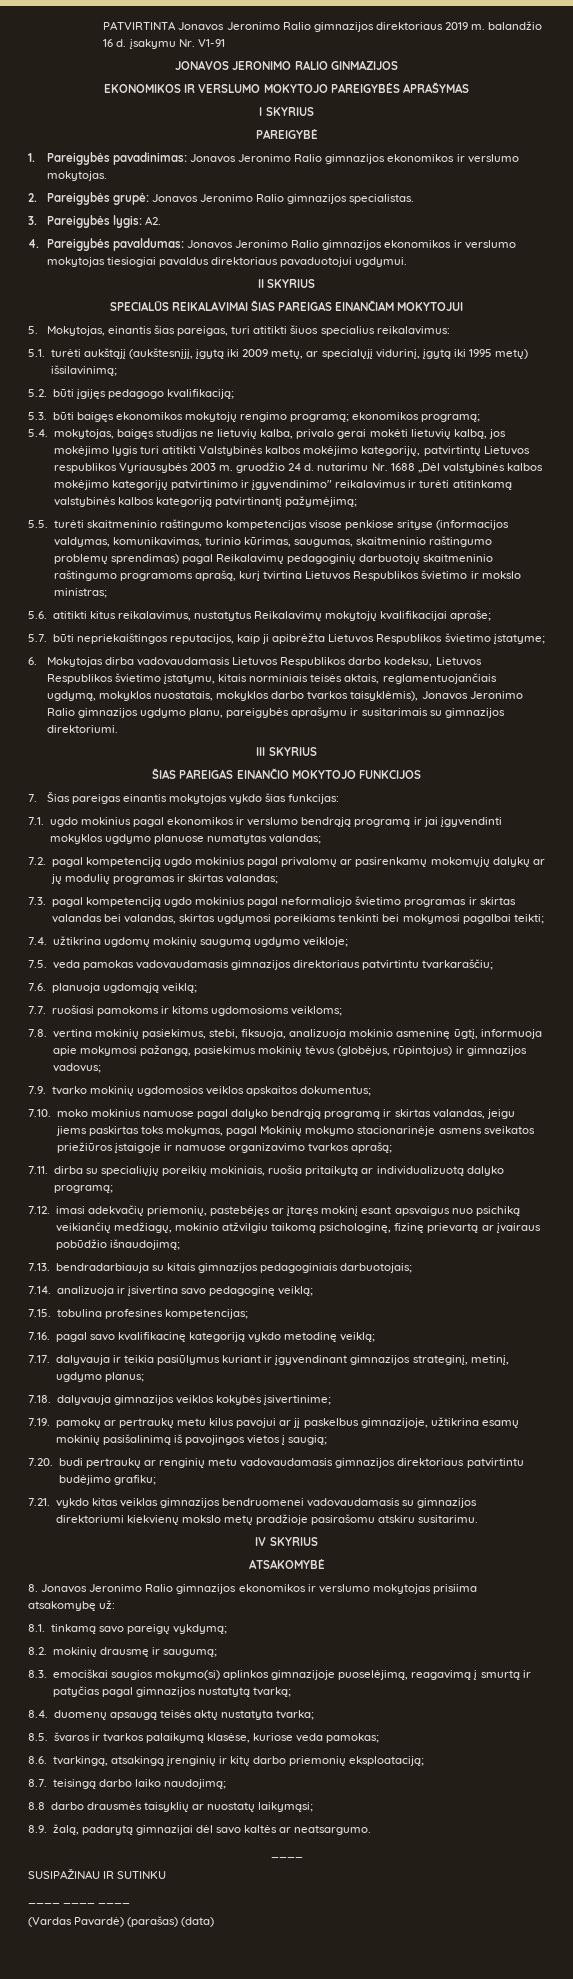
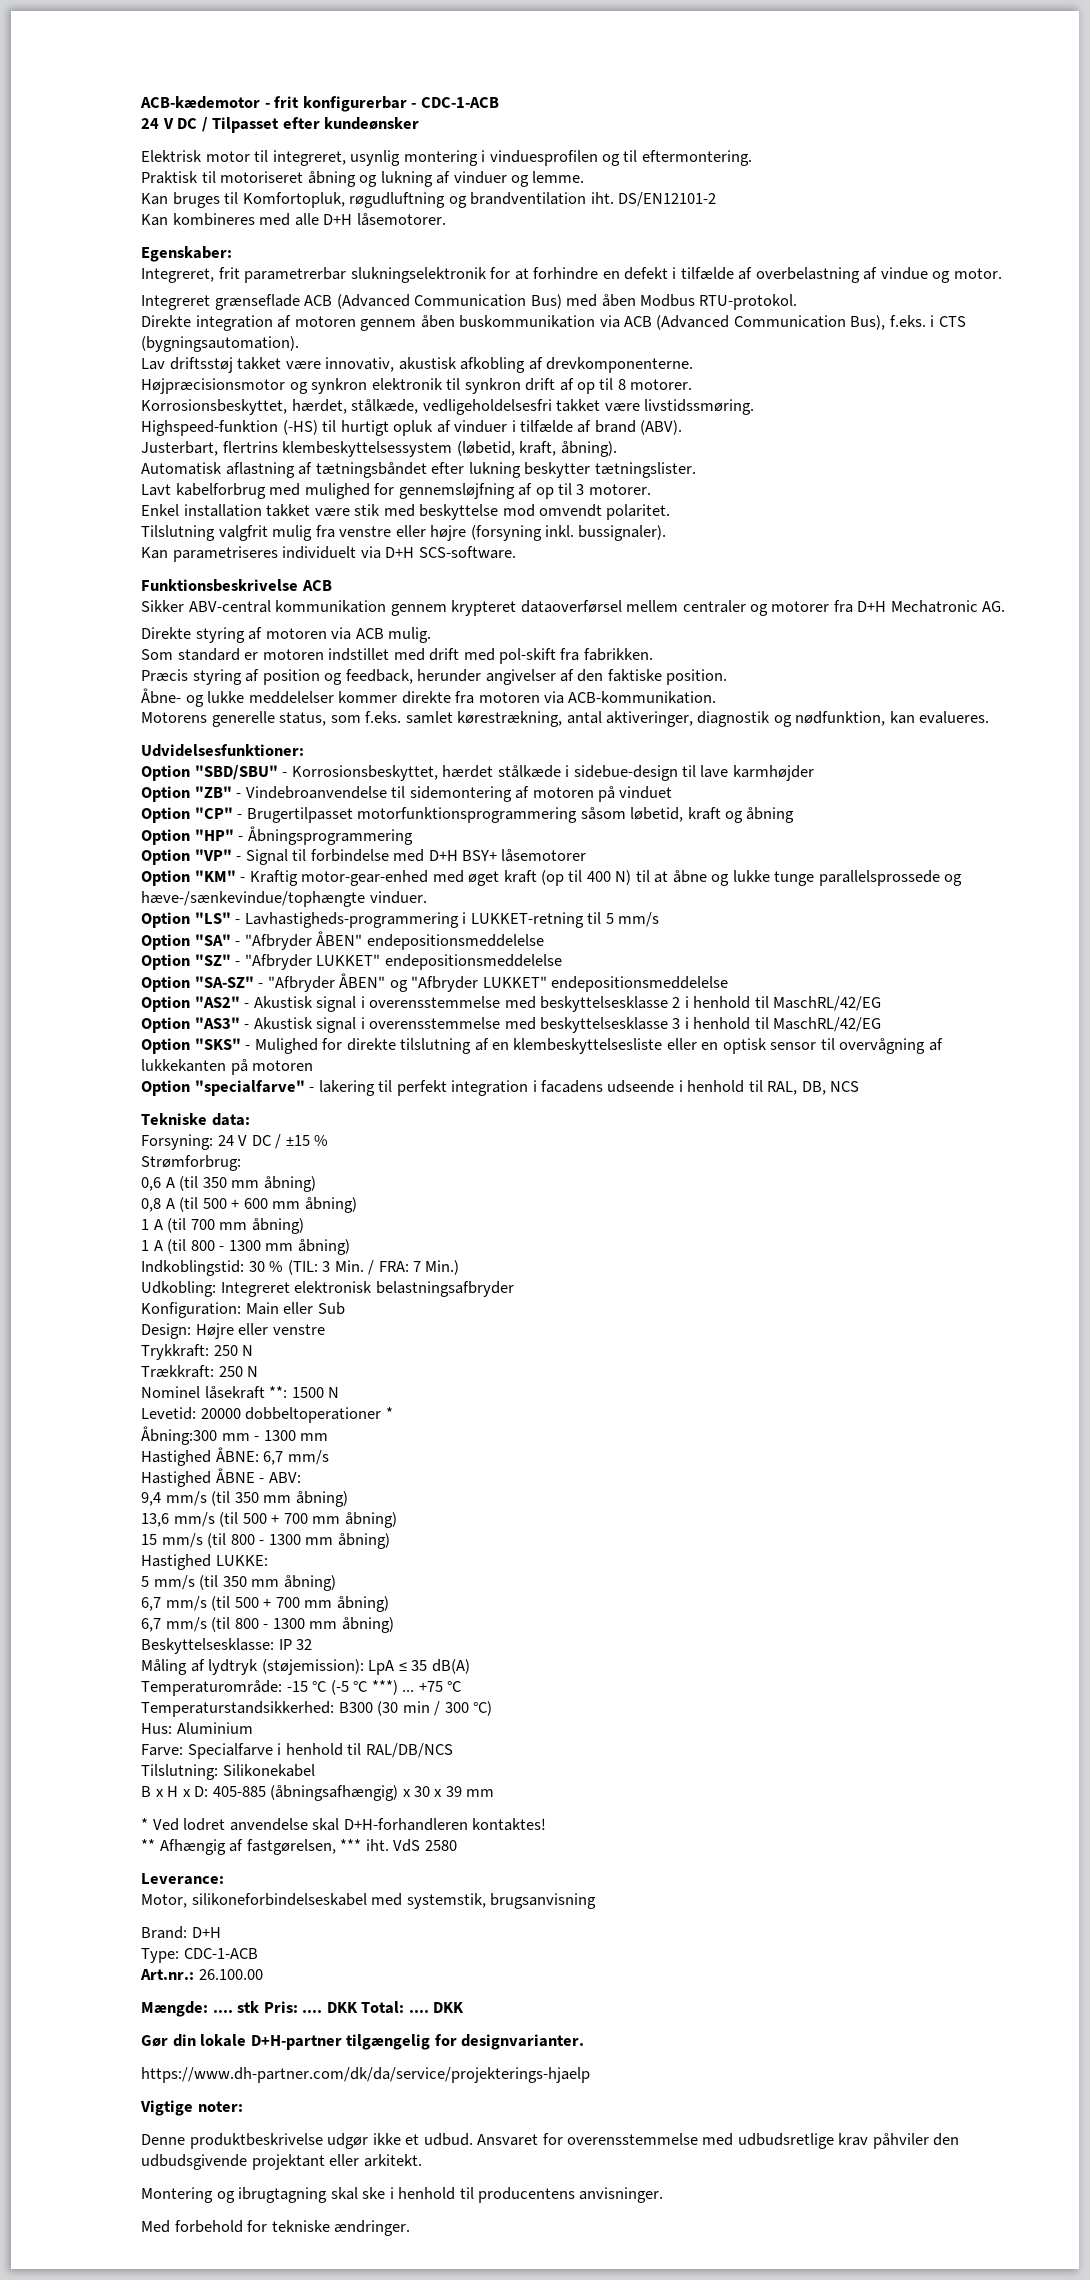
[103,21,543,32] [103,39,225,49] [175,60,398,70] [104,82,469,93] [259,107,314,116] [255,129,318,139] [28,152,519,165] [46,171,107,181] [28,192,415,205] [28,215,162,228] [28,238,516,251] [46,257,408,267] [257,279,316,288] [109,300,464,311] [28,325,450,336] [28,348,529,359] [50,365,117,376] [28,389,235,399] [28,412,481,422] [28,429,506,439] [53,446,530,456] [53,462,544,473] [53,480,512,490] [53,496,358,507] [28,519,510,530] [53,536,493,547] [53,554,494,564] [53,570,521,581] [53,588,107,598] [28,610,492,621] [28,633,545,644] [28,657,482,667] [46,673,497,684] [46,691,523,701] [46,707,505,718] [46,725,118,733] [256,747,317,756] [152,768,421,779] [28,791,340,804] [28,817,502,827] [49,834,322,844] [28,857,545,867] [50,874,279,884] [28,896,516,907] [51,914,544,924] [28,936,349,947] [28,959,494,970] [28,983,197,993] [28,1005,343,1016] [28,1029,542,1039] [52,1045,527,1056] [52,1063,101,1073] [28,1086,372,1096] [28,1109,515,1119] [55,1126,535,1136] [56,1142,393,1153] [28,1165,504,1176] [53,1185,113,1193] [28,1205,520,1216] [55,1222,541,1233] [55,1239,180,1250] [28,1263,413,1273] [28,1286,314,1296] [28,1309,248,1319] [28,1332,376,1342] [28,1355,509,1365] [55,1372,144,1382] [28,1395,332,1405] [28,1417,519,1428] [55,1434,328,1445] [28,1458,524,1468] [58,1475,156,1485] [28,1498,478,1508] [55,1514,479,1525] [255,1537,318,1546] [248,1559,325,1569] [28,1584,477,1594] [28,1600,116,1611] [28,1624,228,1634] [28,1647,218,1657] [28,1669,531,1680] [52,1686,292,1697] [28,1710,315,1720] [28,1732,380,1743] [28,1756,425,1766] [28,1779,227,1789] [28,1802,314,1812] [28,1824,372,1835] [270,1856,303,1858] [28,1868,167,1879] [28,1902,131,1904] [28,1916,215,1927] PATVIRTINTA Jonavos Jeronimo Ralio gimnazijos direktoriaus 2019 m. balandžio 16 d. įsakymu Nr. V1-91 // JONAVOS JERONIMO RALIO GINMAZIJOS // EKONOMIKOS IR VERSLUMO MOKYTOJO PAREIGYBĖS APRAŠYMAS // I SKYRIUS // PAREIGYBĖ // 1. Pareigybės pavadinimas: Jonavos Jeronimo Ralio gimnazijos ekonomikos ir verslumo mokytojas. // 2. Pareigybės grupė: Jonavos Jeronimo Ralio gimnazijos specialistas. // 3. Pareigybės lygis: A2. // 4. Pareigybės pavaldumas: Jonavos Jeronimo Ralio gimnazijos ekonomikos ir verslumo mokytojas tiesiogiai pavaldus direktoriaus pavaduotojui ugdymui. // II SKYRIUS // SPECIALŪS REIKALAVIMAI ŠIAS PAREIGAS EINANČIAM MOKYTOJUI // 5. Mokytojas, einantis šias pareigas, turi atitikti šiuos specialius reikalavimus: // 5.1. turėti aukštąjį (aukštesnįjį, įgytą iki 2009 metų, ar specialųjį vidurinį, įgytą iki 1995 metų) išsilavinimą; // 5.2. būti įgijęs pedagogo kvalifikaciją; // 5.3. būti baigęs ekonomikos mokytojų rengimo programą; ekonomikos programą; // 5.4. mokytojas, baigęs studijas ne lietuvių kalba, privalo gerai mokėti lietuvių kalbą, jos mokėjimo lygis turi atitikti Valstybinės kalbos mokėjimo kategorijų, patvirtintų Lietuvos respublikos Vyriausybės 2003 m. gruodžio 24 d. nutarimu Nr. 1688 „Dėl valstybinės kalbos mokėjimo kategorijų patvirtinimo ir įgyvendinimo" reikalavimus ir turėti atitinkamą valstybinės kalbos kategoriją patvirtinantį pažymėjimą; // 5.5. turėti skaitmeninio raštingumo kompetencijas visose penkiose srityse (informacijos valdymas, komunikavimas, turinio kūrimas, saugumas, skaitmeninio raštingumo problemų sprendimas) pagal Reikalavimų pedagoginių darbuotojų skaitmeninio raštingumo programoms aprašą, kurį tvirtina Lietuvos Respublikos švietimo ir mokslo ministras; // 5.6. atitikti kitus reikalavimus, nustatytus Reikalavimų mokytojų kvalifikacijai apraše; // 5.7. būti nepriekaištingos reputacijos, kaip ji apibrėžta Lietuvos Respublikos švietimo įstatyme; // 6. Mokytojas dirba vadovaudamasis Lietuvos Respublikos darbo kodeksu, Lietuvos Respublikos švietimo įstatymu, kitais norminiais teisės aktais, reglamentuojančiais ugdymą, mokyklos nuostatais, mokyklos darbo tvarkos taisyklėmis), Jonavos Jeronimo Ralio gimnazijos ugdymo planu, pareigybės aprašymu ir susitarimais su gimnazijos direktoriumi. // III SKYRIUS // ŠIAS PAREIGAS EINANČIO MOKYTOJO FUNKCIJOS // 7. Šias pareigas einantis mokytojas vykdo šias funkcijas: // 7.1. ugdo mokinius pagal ekonomikos ir verslumo bendrąją programą ir jai įgyvendinti mokyklos ugdymo planuose numatytas valandas; // 7.2. pagal kompetenciją ugdo mokinius pagal privalomų ar pasirenkamų mokomųjų dalykų ar jų modulių programas ir skirtas valandas; // 7.3. pagal kompetenciją ugdo mokinius pagal neformaliojo švietimo programas ir skirtas valandas bei valandas, skirtas ugdymosi poreikiams tenkinti bei mokymosi pagalbai teikti; // 7.4. užtikrina ugdomų mokinių saugumą ugdymo veikloje; // 7.5. veda pamokas vadovaudamasis gimnazijos direktoriaus patvirtintu tvarkaraščiu; // 7.6. planuoja ugdomąją veiklą; // 7.7. ruošiasi pamokoms ir kitoms ugdomosioms veikloms; // 7.8. vertina mokinių pasiekimus, stebi, fiksuoja, analizuoja mokinio asmeninę ūgtį, informuoja apie mokymosi pažangą, pasiekimus mokinių tėvus (globėjus, rūpintojus) ir gimnazijos vadovus; // 7.9. tvarko mokinių ugdomosios veiklos apskaitos dokumentus; // 7.10. moko mokinius namuose pagal dalyko bendrąją programą ir skirtas valandas, jeigu jiems paskirtas toks mokymas, pagal Mokinių mokymo stacionarinėje asmens sveikatos priežiūros įstaigoje ir namuose organizavimo tvarkos aprašą; // 7.11. dirba su specialiųjų poreikių mokiniais, ruošia pritaikytą ar individualizuotą dalyko programą; // 7.12. imasi adekvačių priemonių, pastebėjęs ar įtaręs mokinį esant apsvaigus nuo psichiką veikiančių medžiagų, mokinio atžvilgiu taikomą psichologinę, fizinę prievartą ar įvairaus pobūdžio išnaudojimą; // 7.13. bendradarbiauja su kitais gimnazijos pedagoginiais darbuotojais; // 7.14. analizuoja ir įsivertina savo pedagoginę veiklą; // 7.15. tobulina profesines kompetencijas; // 7.16. pagal savo kvalifikacinę kategoriją vykdo metodinę veiklą; // 7.17. dalyvauja ir teikia pasiūlymus kuriant ir įgyvendinant gimnazijos strateginį, metinį, ugdymo planus; // 7.18. dalyvauja gimnazijos veiklos kokybės įsivertinime; // 7.19. pamokų ar pertraukų metu kilus pavojui ar jį paskelbus gimnazijoje, užtikrina esamų mokinių pasišalinimą iš pavojingos vietos į saugią; // 7.20. budi pertraukų ar renginių metu vadovaudamasis gimnazijos direktoriaus patvirtintu budėjimo grafiku; // 7.21. vykdo kitas veiklas gimnazijos bendruomenei vadovaudamasis su gimnazijos direktoriumi kiekvienų mokslo metų pradžioje pasirašomu atskiru susitarimu. // IV SKYRIUS // ATSAKOMYBĖ // 8. Jonavos Jeronimo Ralio gimnazijos ekonomikos ir verslumo mokytojas prisiima atsakomybę už: // 8.1. tinkamą savo pareigų vykdymą; // 8.2. mokinių drausmę ir saugumą; // 8.3. emociškai saugios mokymo(si) aplinkos gimnazijoje puoselėjimą, reagavimą į smurtą ir patyčias pagal gimnazijos nustatytą tvarką; // 8.4. duomenų apsaugą teisės aktų nustatyta tvarka; // 8.5. švaros ir tvarkos palaikymą klasėse, kuriose veda pamokas; // 8.6. tvarkingą, atsakingą įrenginių ir kitų darbo priemonių eksploataciją; // 8.7. teisingą darbo laiko naudojimą; // 8.8 darbo drausmės taisyklių ar nuostatų laikymąsi; // 8.9. žalą, padarytą gimnazijai dėl savo kaltės ar neatsargumo. // ____ // SUSIPAŽINAU IR SUTINKU // ____ ____ ____ // (Vardas Pavardė) (parašas) (data) -> [140,96,499,112] [141,117,420,133] [141,150,752,166] [141,171,585,187] [141,192,716,208] [141,213,446,226] [141,246,233,262] [141,267,1002,283] [141,294,798,310] [141,315,966,331] [141,336,300,352] [141,357,693,373] [141,378,693,394] [141,399,755,415] [141,420,683,436] [141,441,617,457] [141,462,696,478] [141,483,651,499] [141,504,671,520] [141,525,667,541] [141,546,516,562] [141,579,332,592] [141,600,1006,616] [141,627,432,643] [141,648,653,664] [141,669,728,685] [141,688,717,707] [141,711,990,727] [141,744,305,757] [141,765,814,781] [141,786,673,802] [141,807,795,823] [141,826,413,845] [141,849,587,865] [141,870,962,886] [141,891,427,907] [141,912,659,928] [141,931,544,950] [141,954,562,970] [141,973,728,992] [141,996,882,1012] [141,1017,882,1033] [141,1038,943,1054] [141,1059,314,1075] [141,1080,860,1096] [141,1113,250,1126] [141,1134,329,1150] [141,1155,242,1171] [141,1176,316,1192] [141,1197,357,1213] [141,1218,304,1234] [141,1239,350,1255] [141,1260,460,1276] [141,1281,514,1297] [141,1302,345,1318] [141,1323,325,1339] [141,1344,254,1360] [141,1365,259,1378] [141,1386,340,1399] [141,1407,393,1423] [141,1426,329,1445] [141,1447,329,1466] [141,1468,301,1487] [141,1491,348,1507] [141,1512,397,1528] [141,1533,390,1549] [141,1554,268,1570] [141,1575,336,1591] [141,1596,389,1612] [141,1617,394,1633] [141,1638,313,1654] [141,1659,470,1675] [141,1680,461,1696] [141,1701,493,1717] [141,1722,253,1734] [141,1743,453,1759] [141,1764,315,1780] [141,1785,495,1801] [141,1818,547,1831] [141,1839,457,1855] [141,1873,225,1885] [141,1893,597,1909] [141,1926,221,1939] [141,1948,258,1963] [140,1969,263,1980] [141,2001,464,2017] [141,2034,585,2050] [141,2067,591,2083] [140,2100,243,2116] [141,2133,960,2149] [141,2154,422,2170] [141,2187,664,2203] [141,2220,411,2236] ACB-kædemotor - frit konfigurerbar - CDC-1-ACB // 24 V DC / Tilpasset efter kundeønsker // Elektrisk motor til integreret, usynlig montering i vinduesprofilen og til eftermontering. // Praktisk til motoriseret åbning og lukning af vinduer og lemme. // Kan bruges til Komfortopluk, røgudluftning og brandventilation iht. DS/EN12101-2 // Kan kombineres med alle D+H låsemotorer. // Egenskaber: // Integreret, frit parametrerbar slukningselektronik for at forhindre en defekt i tilfælde af overbelastning af vindue og motor. // Integreret grænseflade ACB (Advanced Communication Bus) med åben Modbus RTU-protokol. // Direkte integration af motoren gennem åben buskommunikation via ACB (Advanced Communication Bus), f.eks. i CTS (bygningsautomation). // Lav driftsstøj takket være innovativ, akustisk afkobling af drevkomponenterne. // Højpræcisionsmotor og synkron elektronik til synkron drift af op til 8 motorer. // Korrosionsbeskyttet, hærdet, stålkæde, vedligeholdelsesfri takket være livstidssmøring. // Highspeed-funktion (-HS) til hurtigt opluk af vinduer i tilfælde af brand (ABV). // Justerbart, flertrins klembeskyttelsessystem (løbetid, kraft, åbning). // Automatisk aflastning af tætningsbåndet efter lukning beskytter tætningslister. // Lavt kabelforbrug med mulighed for gennemsløjfning af op til 3 motorer. // Enkel installation takket være stik med beskyttelse mod omvendt polaritet. // Tilslutning valgfrit mulig fra venstre eller højre (forsyning inkl. bussignaler). // Kan parametriseres individuelt via D+H SCS-software. // Funktionsbeskrivelse ACB // Sikker ABV-central kommunikation gennem krypteret dataoverførsel mellem centraler og motorer fra D+H Mechatronic AG. // Direkte styring af motoren via ACB mulig. // Som standard er motoren indstillet med drift med pol-skift fra fabrikken. // Præcis styring af position og feedback, herunder angivelser af den faktiske position. // Åbne- og lukke meddelelser kommer direkte fra motoren via ACB-kommunikation. // Motorens generelle status, som f.eks. samlet kørestrækning, antal aktiveringer, diagnostik og nødfunktion, kan evalueres. // Udvidelsesfunktioner: // Option "SBD/SBU" - Korrosionsbeskyttet, hærdet stålkæde i sidebue-design til lave karmhøjder // Option "ZB" - Vindebroanvendelse til sidemontering af motoren på vinduet // Option "CP" - Brugertilpasset motorfunktionsprogrammering såsom løbetid, kraft og åbning // Option "HP" - Åbningsprogrammering // Option "VP" - Signal til forbindelse med D+H BSY+ låsemotorer // Option "KM" - Kraftig motor-gear-enhed med øget kraft (op til 400 N) til at åbne og lukke tunge parallelsprossede og hæve-/sænkevindue/tophængte vinduer. // Option "LS" - Lavhastigheds-programmering i LUKKET-retning til 5 mm/s // Option "SA" - "Afbryder ÅBEN" endepositionsmeddelelse // Option "SZ" - "Afbryder LUKKET" endepositionsmeddelelse // Option "SA-SZ" - "Afbryder ÅBEN" og "Afbryder LUKKET" endepositionsmeddelelse // Option "AS2" - Akustisk signal i overensstemmelse med beskyttelsesklasse 2 i henhold til MaschRL/42/EG // Option "AS3" - Akustisk signal i overensstemmelse med beskyttelsesklasse 3 i henhold til MaschRL/42/EG // Option "SKS" - Mulighed for direkte tilslutning af en klembeskyttelsesliste eller en optisk sensor til overvågning af lukkekanten på motoren // Option "specialfarve" - lakering til perfekt integration i facadens udseende i henhold til RAL, DB, NCS // Tekniske data: // Forsyning: 24 V DC / ±15 % // Strømforbrug: // 0,6 A (til 350 mm åbning) // 0,8 A (til 500 + 600 mm åbning) // 1 A (til 700 mm åbning) // 1 A (til 800 - 1300 mm åbning) // Indkoblingstid: 30 % (TIL: 3 Min. / FRA: 7 Min.) // Udkobling: Integreret elektronisk belastningsafbryder // Konfiguration: Main eller Sub // Design: Højre eller venstre // Trykkraft: 250 N // Trækkraft: 250 N // Nominel låsekraft **: 1500 N // Levetid: 20000 dobbeltoperationer * // Åbning:300 mm - 1300 mm // Hastighed ÅBNE: 6,7 mm/s // Hastighed ÅBNE - ABV: // 9,4 mm/s (til 350 mm åbning) // 13,6 mm/s (til 500 + 700 mm åbning) // 15 mm/s (til 800 - 1300 mm åbning) // Hastighed LUKKE: // 5 mm/s (til 350 mm åbning) // 6,7 mm/s (til 500 + 700 mm åbning) // 6,7 mm/s (til 800 - 1300 mm åbning) // Beskyttelsesklasse: IP 32 // Måling af lydtryk (støjemission): LpA ≤ 35 dB(A) // Temperaturområde: -15 °C (-5 °C ***) ... +75 °C // Temperaturstandsikkerhed: B300 (30 min / 300 °C) // Hus: Aluminium // Farve: Specialfarve i henhold til RAL/DB/NCS // Tilslutning: Silikonekabel // B x H x D: 405-885 (åbningsafhængig) x 30 x 39 mm // * Ved lodret anvendelse skal D+H-forhandleren kontaktes! // ** Afhængig af fastgørelsen, *** iht. VdS 2580 // Leverance: // Motor, silikoneforbindelseskabel med systemstik, brugsanvisning // Brand: D+H // Type: CDC-1-ACB // Art.nr.: 26.100.00 // Mængde: .... stk Pris: .... DKK Total: .... DKK // Gør din lokale D+H-partner tilgængelig for designvarianter. // https://www.dh-partner.com/dk/da/service/projekterings-hjaelp // Vigtige noter: // Denne produktbeskrivelse udgør ikke et udbud. Ansvaret for overensstemmelse med udbudsretlige krav påhviler den udbudsgivende projektant eller arkitekt. // Montering og ibrugtagning skal ske i henhold til producentens anvisninger. // Med forbehold for tekniske ændringer.

